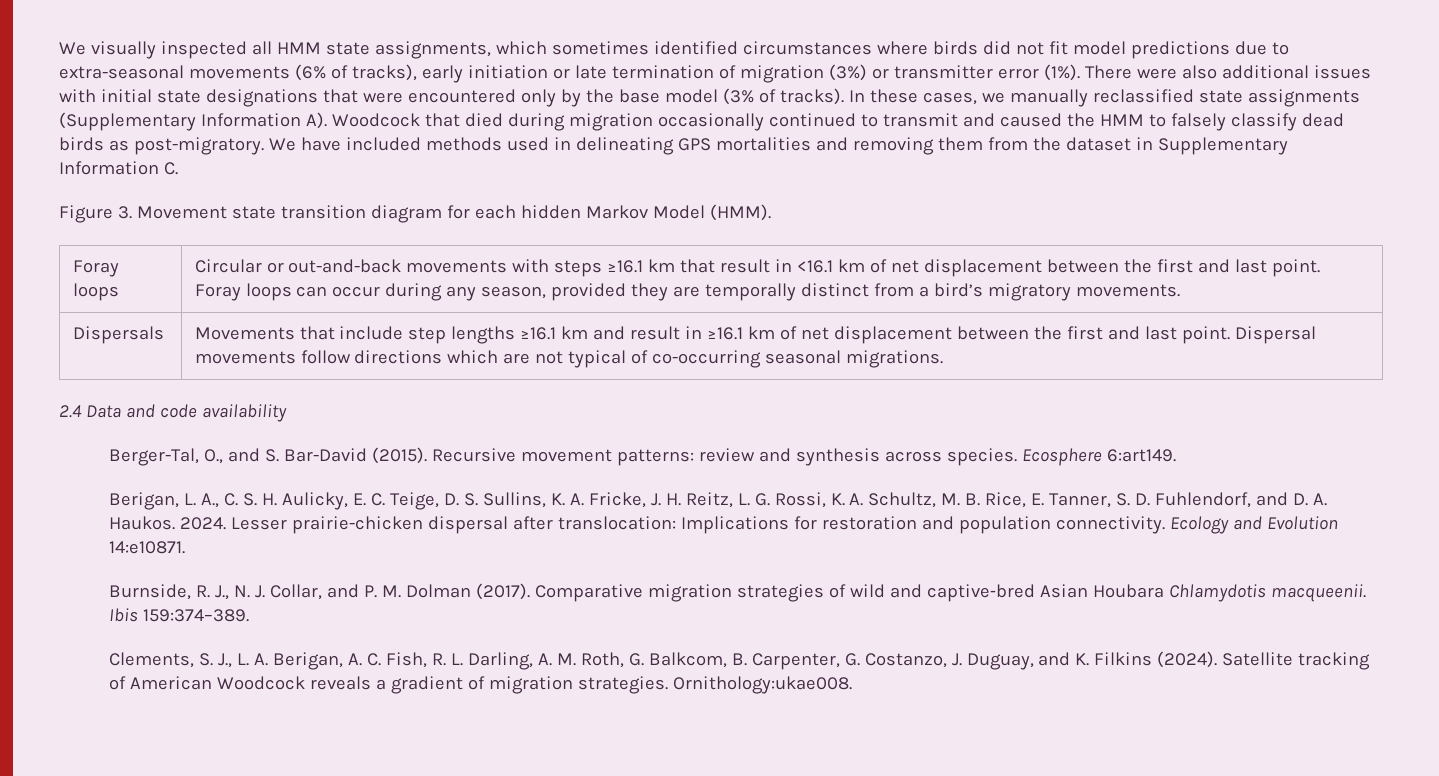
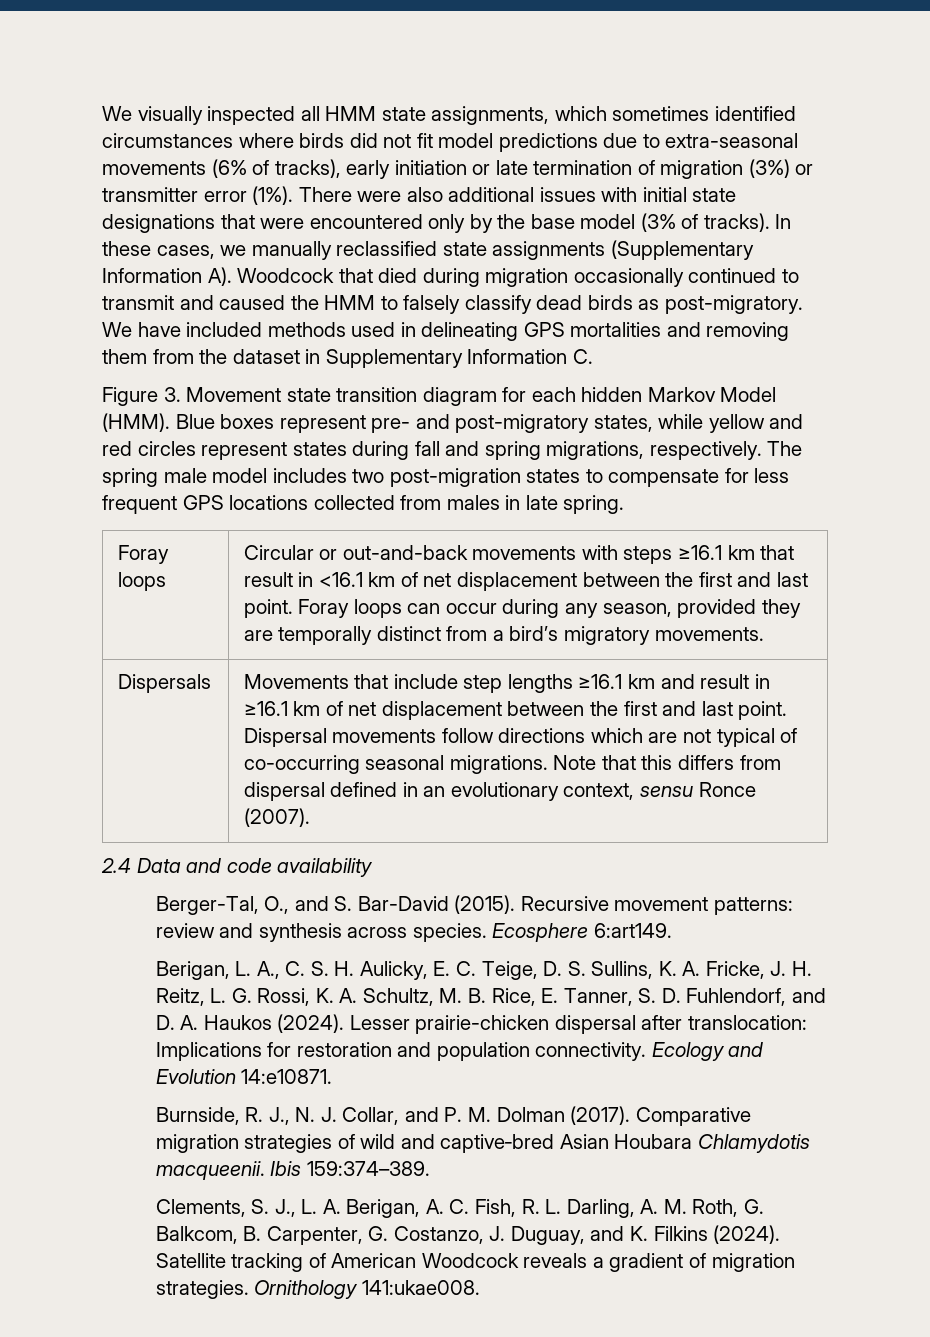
(771, 212) none -> [175,414,804,433] [102,441,803,460] [102,468,790,487] [102,495,625,514] Blue boxes represent pre- and post-migratory states, while yellow and red circles represent states during fall and spring migrations, respectively. The spring male model includes two post-migration states to compensate for less frequent GPS locations collected from males in late spring.
(944, 359) none -> [553,755,781,770] [243,782,756,801] [243,808,310,827] Note that this differs from dispersal defined in an evolutionary context, sensu Ronce (2007).
[108,516,226,530] Haukos. 2024. -> [203,1014,345,1033] Haukos (2024).
[672,676,852,694] Ornithology:ukae008. -> [254,1280,480,1299] Ornithology 141:ukae008.

